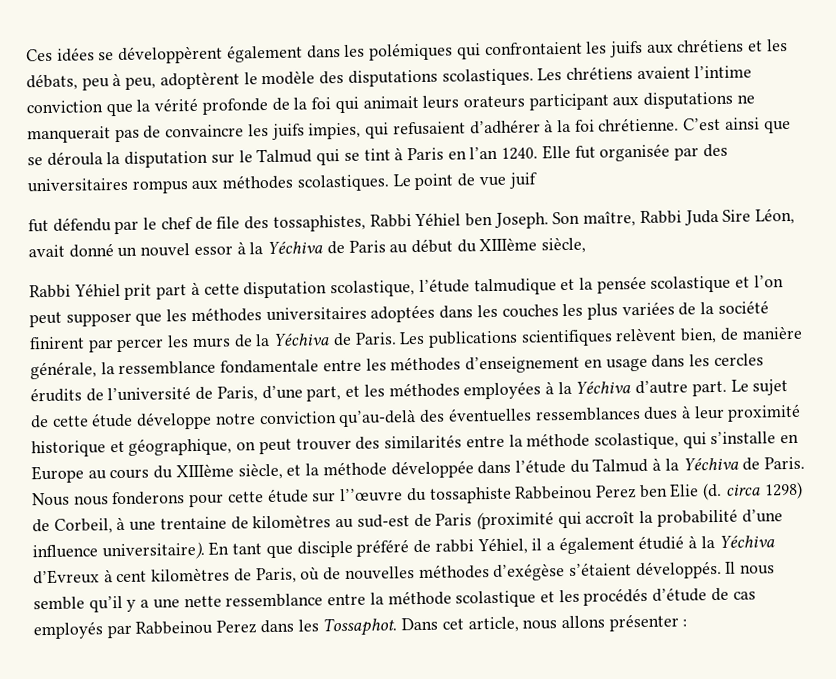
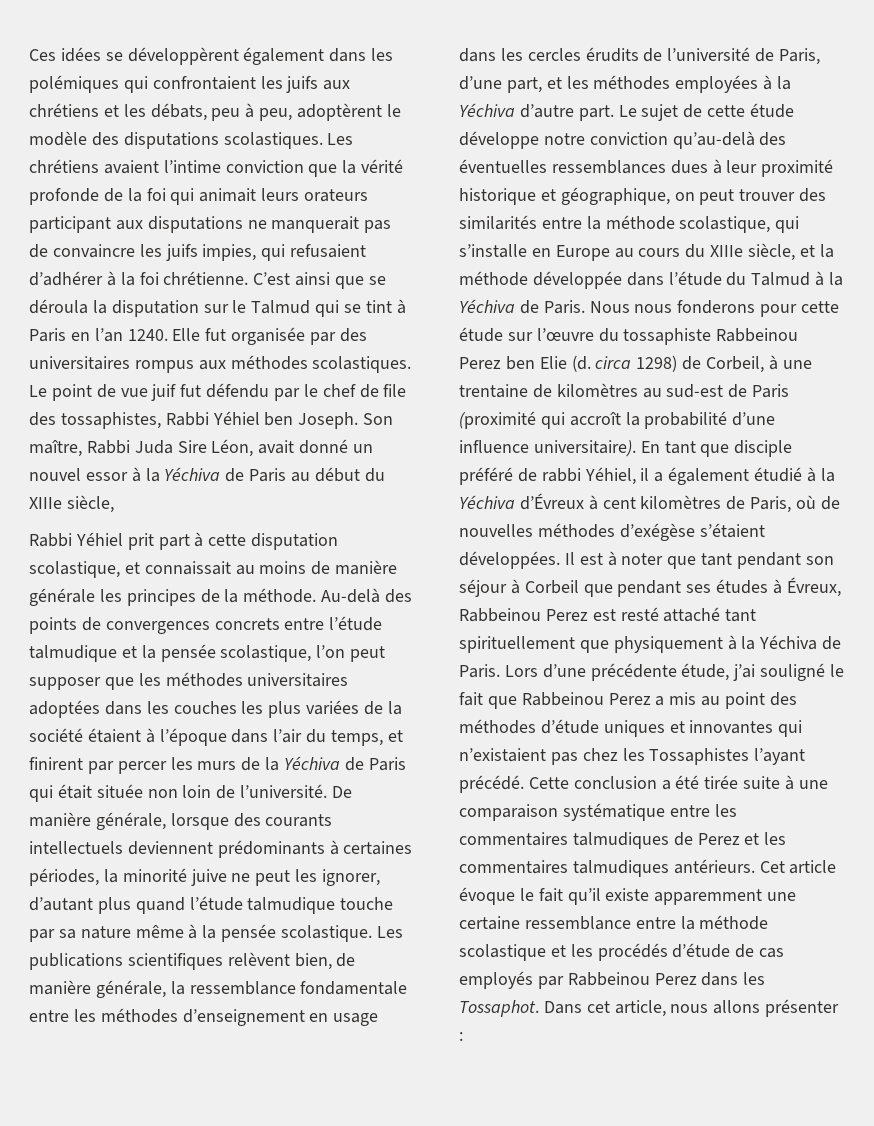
(537, 180) // -> (177, 392) none
[479,237,538,252] XIIIème -> [29,497,62,509] XIIIe
(416, 289) none -> [124,560,398,575] [29,588,413,606] [29,617,325,634] et connaissait au moins de manière générale les principes de la méthode. Au-delà des points de convergences concrets entre
[650,275,751,293] scolastique et -> [220,645,312,662] scolastique,
(769, 307) none -> [87,728,403,746] étaient à l’époque dans l’air du temps, et
[354,332,397,345] Paris. -> [368,757,406,771] [29,784,353,802] [29,812,333,830] [29,840,413,858] [29,868,381,886] [29,896,394,914] [29,924,373,942] Paris qui était située non loin de l’université. De manière générale, lorsque des courants intellectuels deviennent prédominants à certaines périodes, la minorité juive ne peut les ignorer, d’autant plus quand l’étude talmudique touche par sa nature même à la pensée scolastique.
[175,463,234,478] XIIIème -> [710,245,744,257] XIIIe
[340,488,404,503] l’’œuvre -> [536,328,594,341] l’œuvre
[33,569,100,585] d’Evreux -> [519,493,584,510] d’Évreux
[635,560,776,580] [33,595,222,613] développés. Il nous semble qu’il y a une nette -> [459,551,834,569] [459,577,841,597] [459,607,757,622] [459,635,842,653] [459,663,845,681] [459,692,797,709] [459,719,803,737] [459,748,806,765] [459,775,828,793] [459,803,737,821] [459,832,787,849] [459,859,837,877] [459,887,797,905] [459,916,520,930] développées. Il est à noter que tant pendant son séjour à Corbeil que pendant ses études à Évreux, Rabbeinou Perez est resté attaché tant spirituellement que physiquement à la Yéchiva de Paris. Lors d’une précédente étude, j’ai souligné le fait que Rabbeinou Perez a mis au point des méthodes d’étude uniques et innovantes qui n’existaient pas chez les Tossaphistes l’ayant précédé. Cette conclusion a été tirée suite à une comparaison systématique entre les commentaires talmudiques de Perez et les commentaires talmudiques antérieurs. Cet article évoque le fait qu’il existe apparemment une certaine

